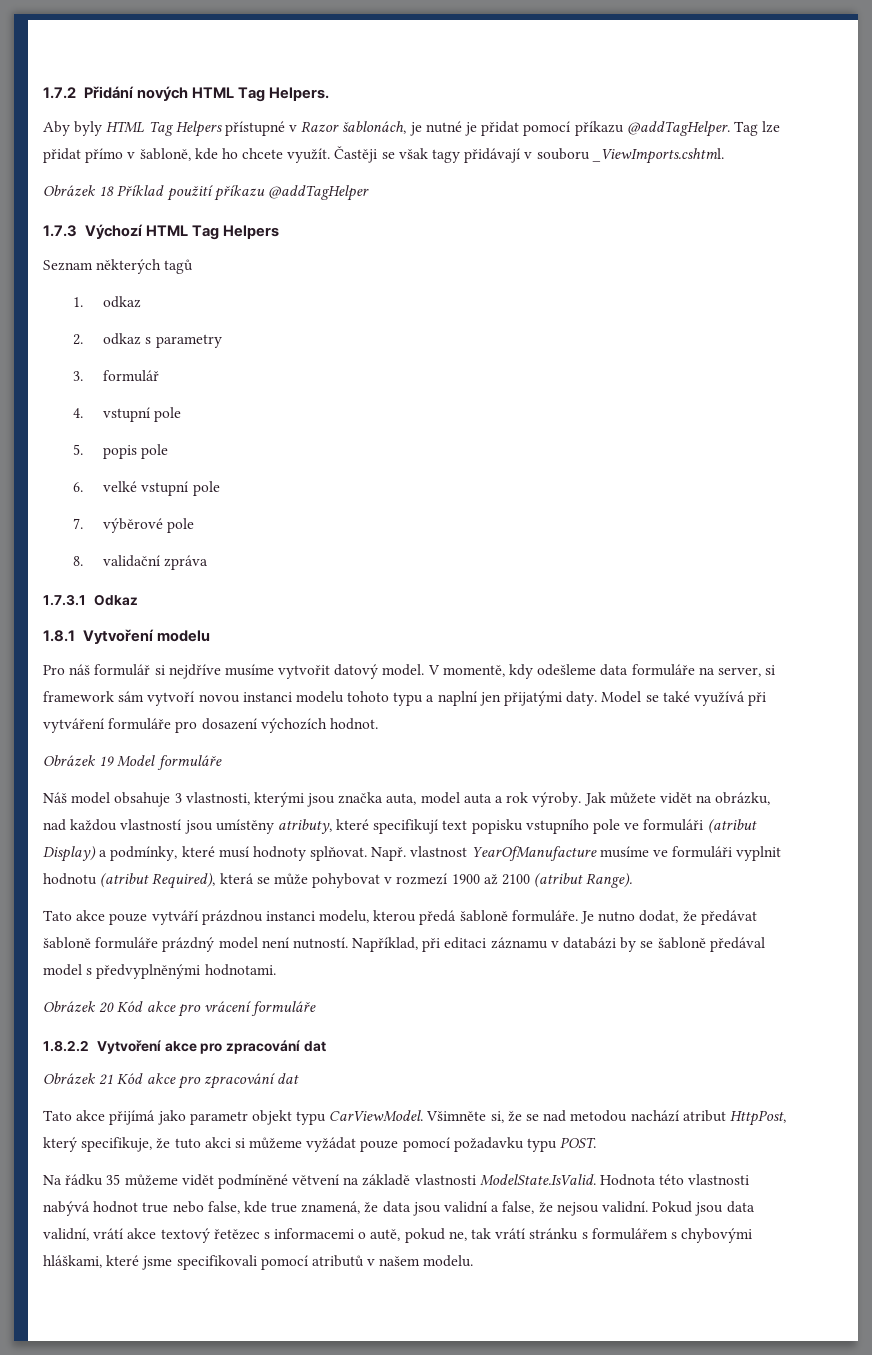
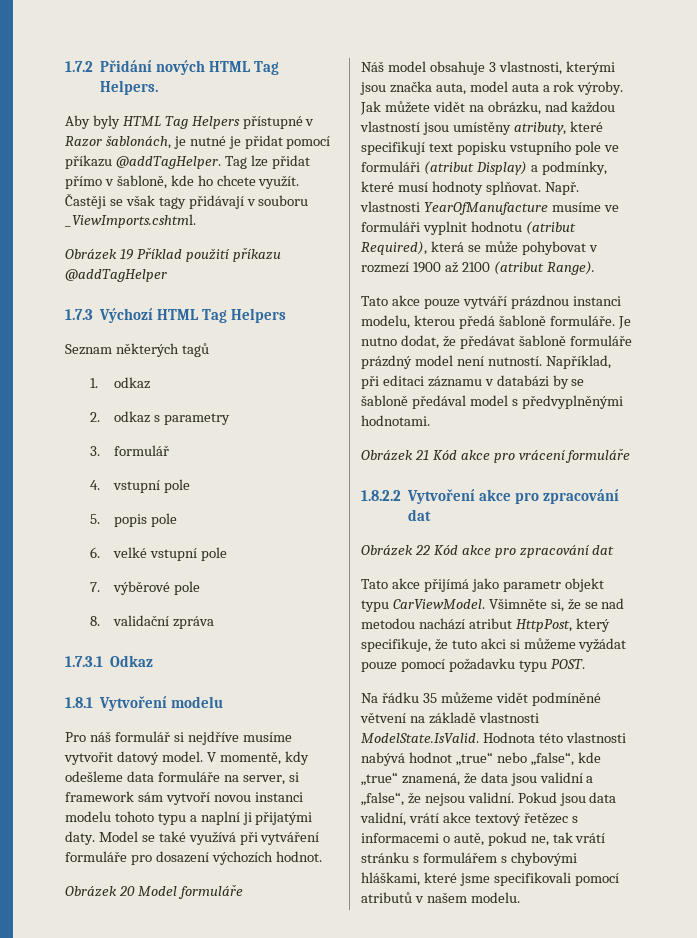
[99,186,115,196] 18 -> [119,249,134,260] 19
[479,692,501,706] jen -> [242,812,252,825] ji
[99,756,116,766] 19 -> [118,886,135,896] 20
[410,846,468,857] vlastnost -> [360,201,420,212] vlastnosti
[99,1002,115,1013] 20 -> [414,450,429,460] 21
[99,1074,114,1085] 21 -> [414,545,430,555] 22
[142,1201,298,1214] true nebo false, kde true -> [455,752,601,766] [361,772,398,786] „true“ nebo „false“, kde „true“
[502,1201,535,1214] false, -> [361,792,404,806] „false“,

